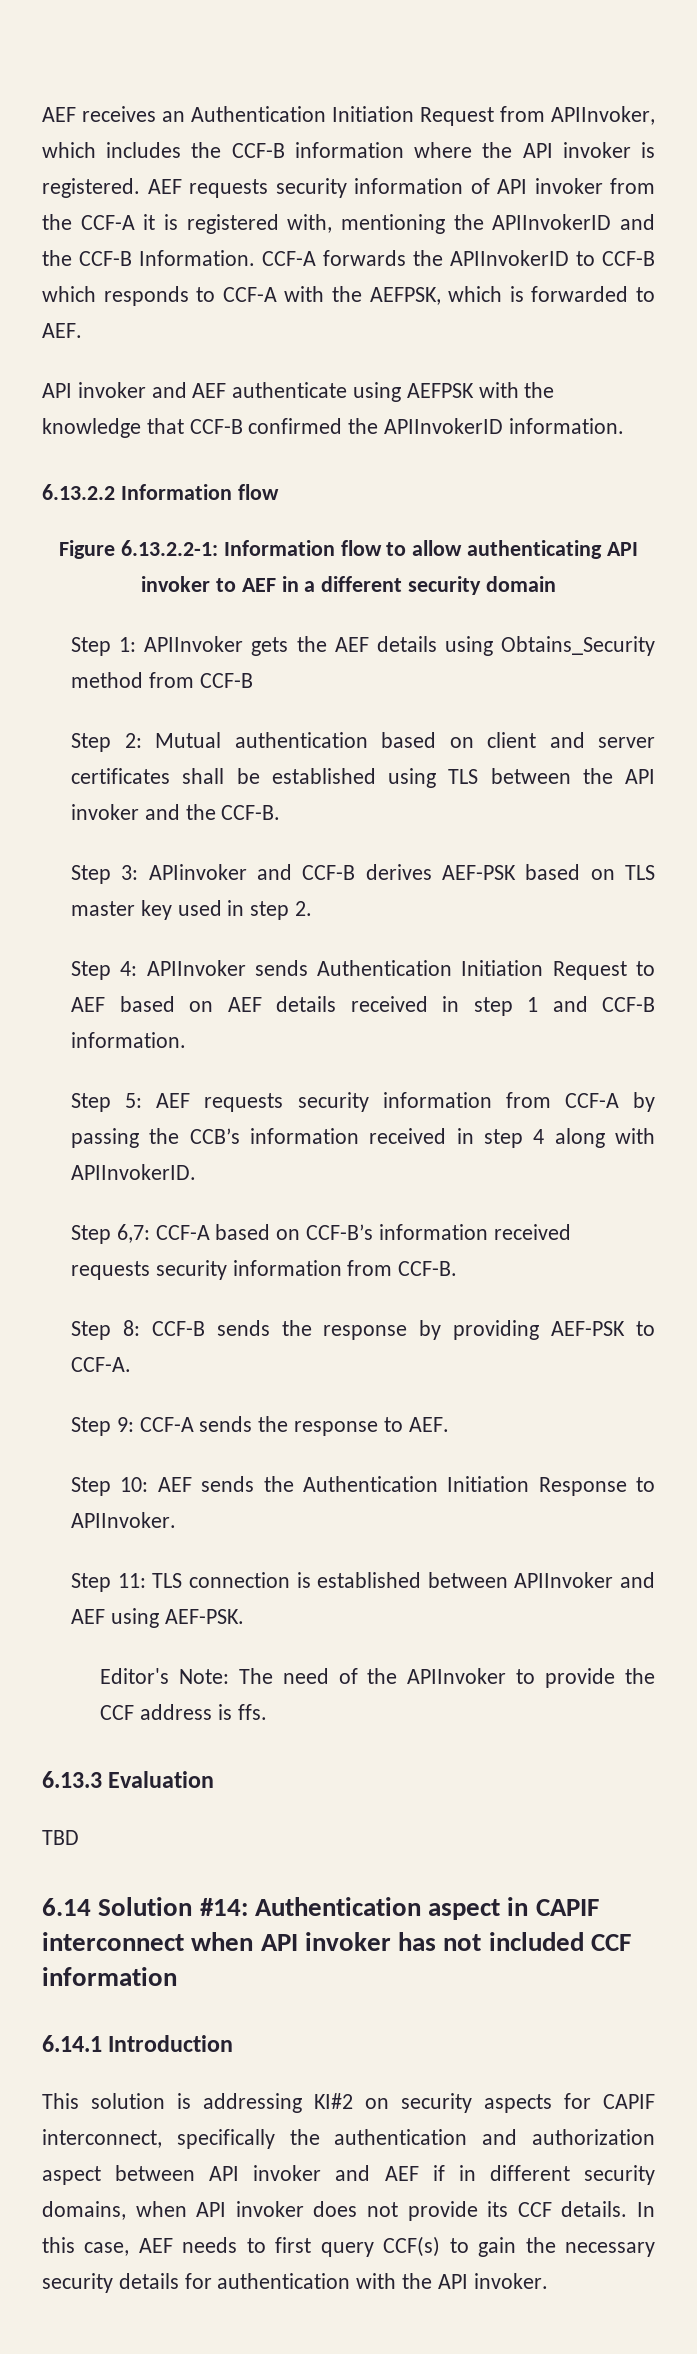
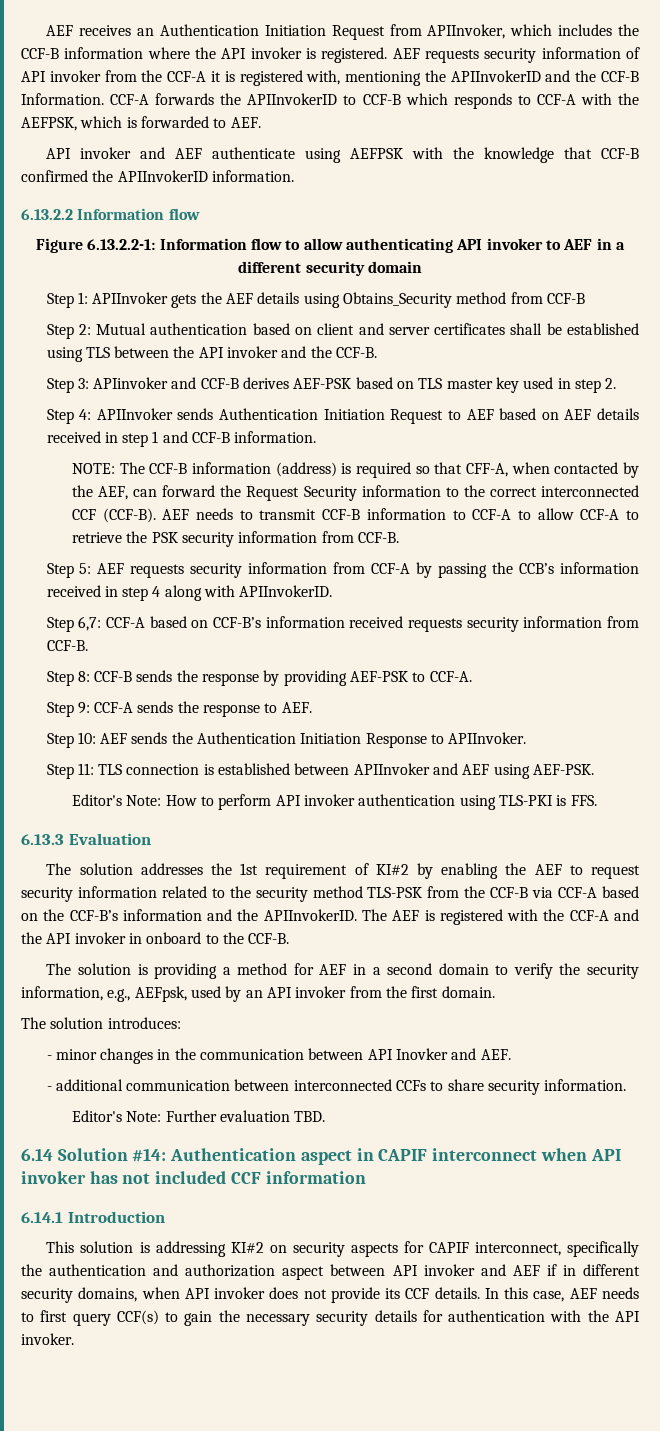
(187, 1040) none -> [72,462,639,478] [72,485,639,501] [72,508,639,523] [72,531,399,547] // NOTE: The CCF-B information (address) is required so that CFF-A, when contacted by the AEF, can forward the Request Security information to the correct interconnected CCF (CCF-B). AEF needs to transmit CCF-B information to CCF-A to allow CCF-A to retrieve the PSK security information from CCF-B.
[238,1668,655,1688] [100,1704,267,1720] [42,1771,215,1788] [42,1830,79,1845] The need of the APIInvoker to provide the CCF address is ffs. // 6.13.3 Evaluation // TBD -> [165,794,597,810] [21,833,151,845] [46,863,640,879] [21,886,639,902] [21,909,640,925] [21,932,290,944] [46,963,640,979] [21,986,495,1002] [21,1017,181,1029] [46,1048,511,1064] [46,1079,627,1095] [72,1110,326,1122] How to perform API invoker authentication using TLS-PKI is FFS. // 6.13.3 Evaluation // The solution addresses the 1st requirement of KI#2 by enabling the AEF to request security information related to the security method TLS-PSK from the CCF-B via CCF-A based on the CCF-B’s information and the APIInvokerID. The AEF is registered with the CCF-A and the API invoker in onboard to the CCF-B. // The solution is providing a method for AEF in a second domain to verify the security information, e.g., AEFpsk, used by an API invoker from the first domain. // The solution introduces: // - minor changes in the communication between API Inovker and AEF. // - additional communication between interconnected CCFs to share security information. // Editor's Note: Further evaluation TBD.

